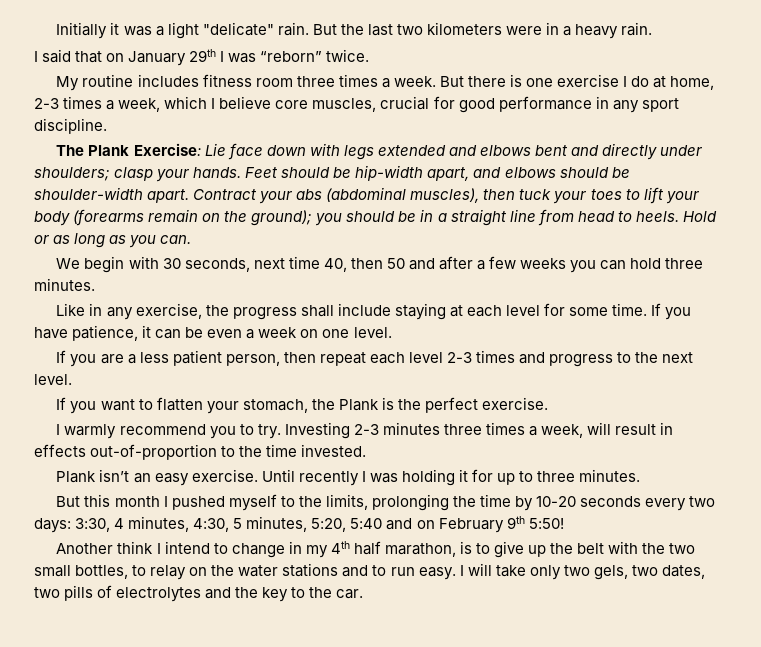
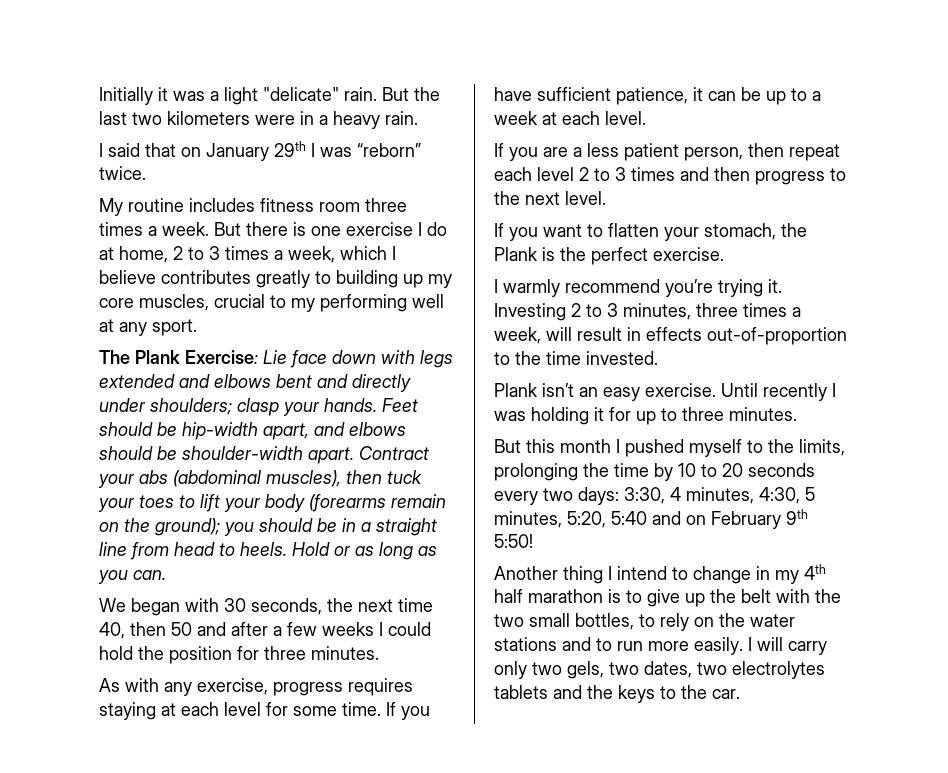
[34,98,59,109] 2-3 -> [173,246,220,260] 2 to 3
[275,96,679,113] [34,118,107,134] core muscles, crucial for good performance in any sport discipline. -> [161,270,452,288] [99,294,444,312] [99,319,197,336] contributes greatly to building up my core muscles, crucial to my performing well at any sport.
[84,256,125,273] begin -> [131,598,180,616] began
(250, 265) none -> [327,598,353,612] the
[570,258,704,273] [34,278,95,291] [56,303,391,320] you can hold three minutes. // Like in any exercise, the progress shall include -> [379,622,431,636] [99,646,379,664] [99,678,413,696] I could hold the position for three minutes. // As with any exercise, progress requires
(68, 333) none -> [537,87,611,101] sufficient
[207,327,350,339] even a week on one -> [766,88,821,105] [494,111,600,125] up to a week at each
[446,352,472,363] 2-3 -> [579,167,626,181] 2 to 3
(546, 358) none -> [714,167,750,181] then
[209,422,440,439] you to try. Investing 2-3 minutes -> [665,279,782,297] [494,303,691,321] you’re trying it. Investing 2 to 3 minutes,
[536,496,577,507] 10-20 -> [678,463,743,477] 10 to 20
[117,541,154,554] think -> [563,566,603,584] thing
[384,543,456,557] marathon, -> [528,589,603,603] marathon
[150,565,187,580] relay -> [660,613,689,631] rely
[418,567,456,580] easy. -> [648,637,743,655] more easily.
[495,565,526,577] take -> [788,641,827,655] carry
[64,585,202,602] pills of electrolytes -> [732,661,825,679] [494,685,548,699] electrolytes tablets
[262,587,289,602] key -> [618,685,655,703] keys

